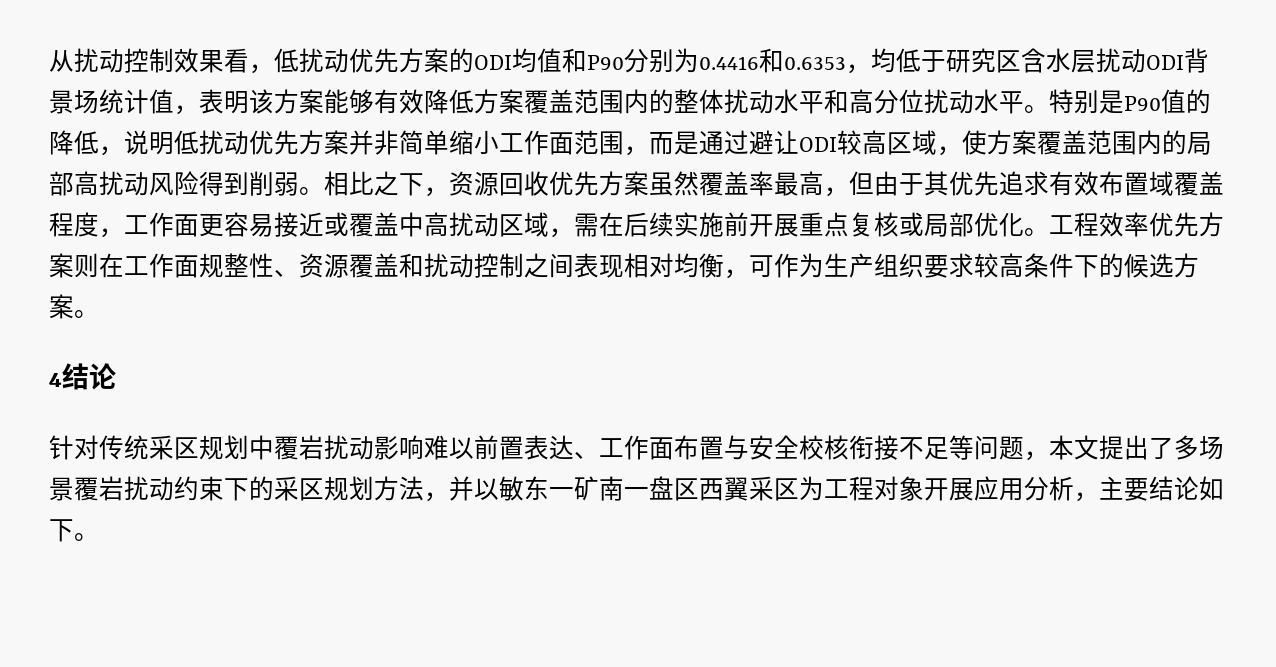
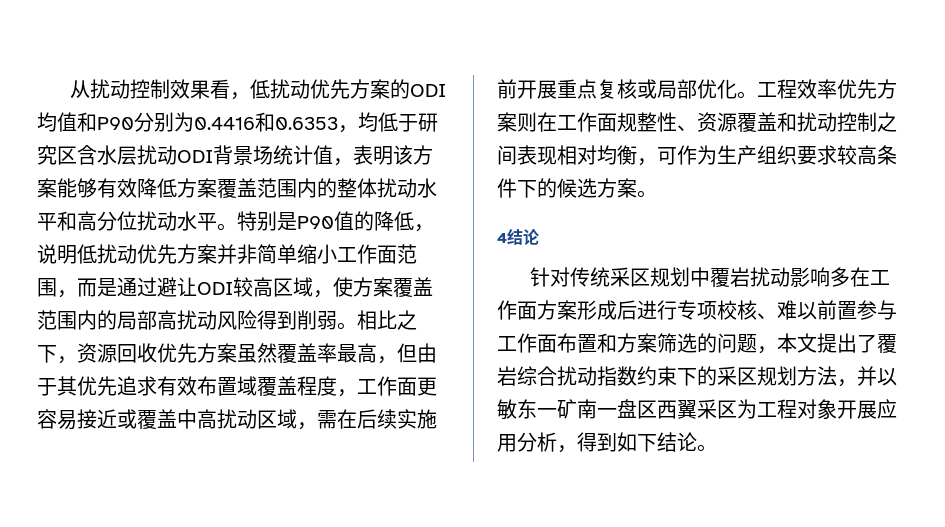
(424, 447) none -> [830,267,891,287] [497,300,777,320] 多在工作面方案形成后进行专项校核、
[524,435,599,460] 表达、 -> [857,300,897,320] 参与
[724,435,1224,461] [49,476,174,501] 与安全校核衔接不足等问题，本文提出了多场景覆岩扰动 -> [597,333,897,354] [497,366,637,386] 和方案筛选的问题，本文提出了覆岩综合扰动指数
[1099,476,1224,501] [49,519,74,542] 主要结论如下 -> [577,432,697,452] 得到如下结论

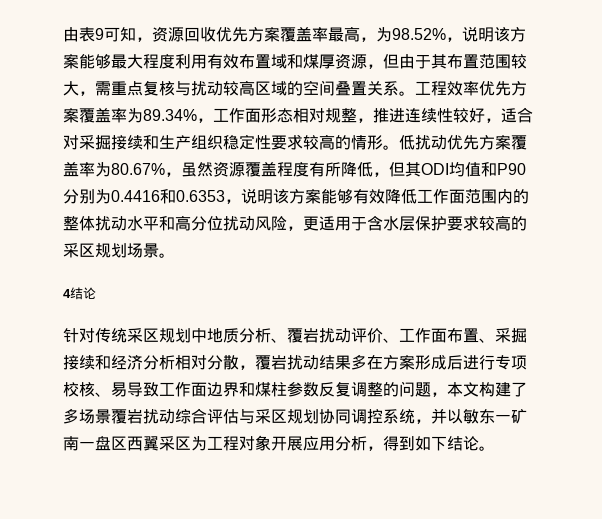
[70,79,411,100] 从扰动控制效果看，低扰动优先方案的 -> [63,26,526,42] [63,53,527,69] [63,80,527,96] [63,107,533,123] [63,134,527,150] [63,162,421,177] 由表9可知，资源回收优先方案覆盖率最高，为98.52%，说明该方案能够最大程度利用有效布置域和煤厚资源，但由于其布置范围较大，需重点复核与扰动较高区域的空间叠置关系。工程效率优先方案覆盖率为89.34%，工作面形态相对规整，推进连续性较好，适合对采掘接续和生产组织稳定性要求较高的情形。低扰动优先方案覆盖率为80.67%，虽然资源覆盖程度有所降低，但其
[358,112,438,132] [37,145,373,166] 均低于研究区含水层扰动ODI背景场统计值，表 -> [241,188,257,204] 说
[177,178,257,198] 方案覆盖 -> [417,189,465,204] 工作面
[177,211,434,232] [37,244,417,264] [37,277,433,298] [37,310,417,330] [37,343,437,364] [37,376,437,397] [37,409,437,430] [497,79,897,99] [497,112,897,132] [497,145,897,166] [497,178,637,198] 水平。特别是P90值的降低，说明低扰动优先方案并非简单缩小工作面范围，而是通过避让ODI较高区域，使方案覆盖范围内的局部高扰动风险得到削弱。相比之下，资源回收优先方案虽然覆盖率最高，但由于其优先追求有效布置域覆盖程度，工作面更容易接近或覆盖中高扰动区域，需在后续实施前开展重点复核或局部优化。工程效率优先方案则在工作面规整性、资源覆盖和扰动控制之间表现相对均衡，可作为生产组织要求较高条件下的候选方案 -> [255,215,527,231] [63,243,159,258] 风险，更适用于含水层保护要求较高的采区规划场景
[710,267,891,287] [497,300,537,320] 覆岩扰动影响多在工作面 -> [207,327,527,343] [63,354,383,370] 地质分析、覆岩扰动评价、工作面布置、采掘接续和经济分析相对分散，覆岩扰动结果多在
[777,300,897,320] [497,333,897,354] [497,366,837,386] 难以前置参与工作面布置和方案筛选的问题，本文提出了覆岩综合扰动指数约束下的采区规划方法 -> [111,381,527,397] [63,408,415,424] 易导致工作面边界和煤柱参数反复调整的问题，本文构建了多场景覆岩扰动综合评估与采区规划协同调控系统

